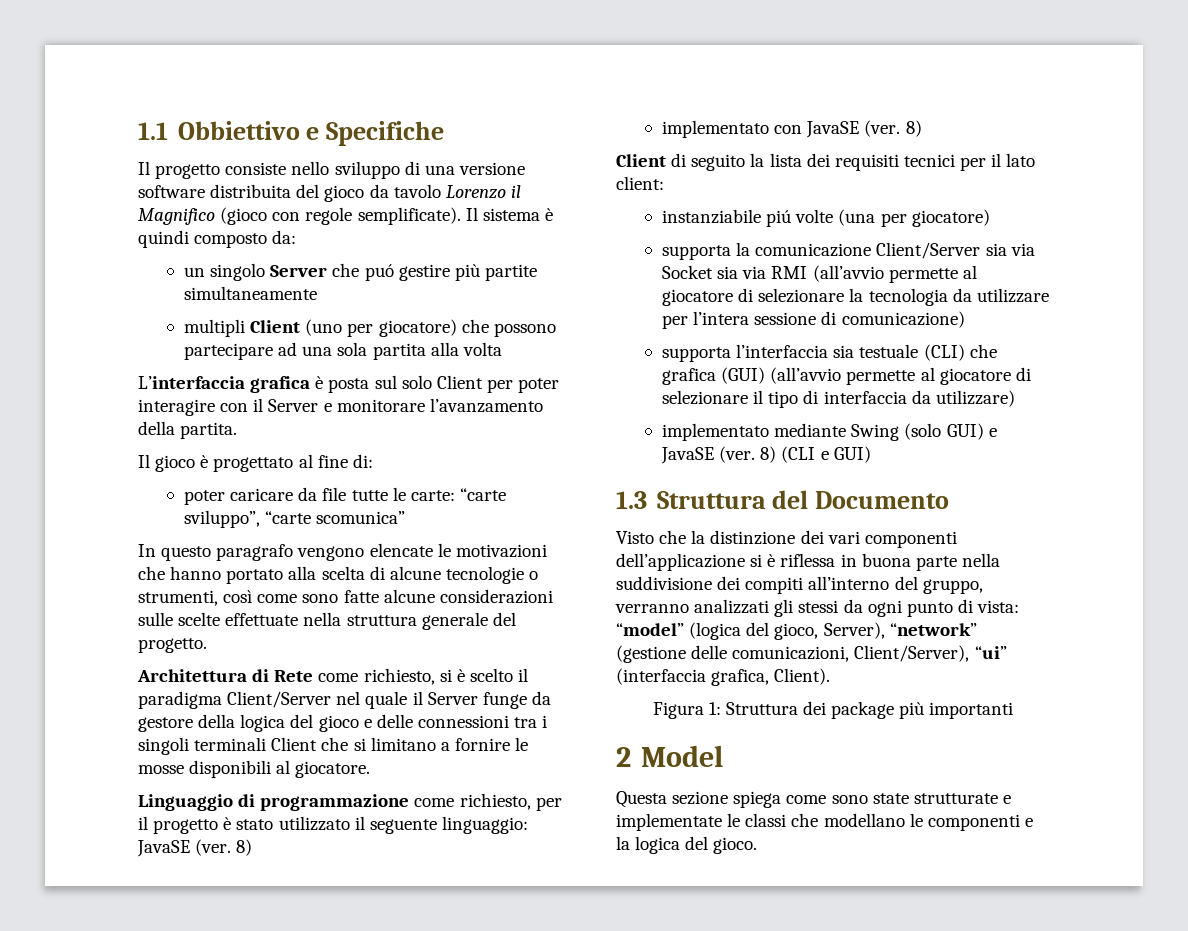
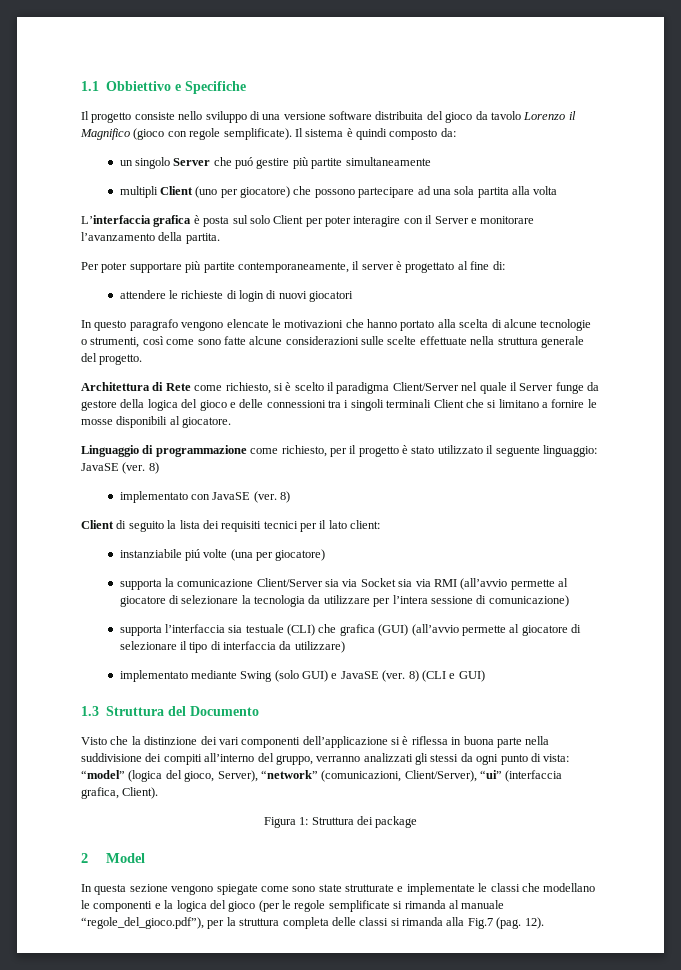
[138,454,196,472] Il gioco -> [81,261,394,273] Per poter supportare più partite contemporaneamente, il server
[184,487,506,505] [184,510,406,528] poter caricare da file tutte le carte: “carte sviluppo”, “carte scomunica” -> [119,290,354,302] attendere le richieste di login di nuovi giocatori
[616,645,850,663] (gestione delle comunicazioni, -> [321,770,402,782] (comunicazioni,
[899,702,1014,719] più importanti -> (418, 822) none
[616,791,782,808] Questa sezione spiega -> [81,884,258,895] In questa sezione vengono spiegate
[713,837,758,854] gioco. -> [228,900,505,912] [81,917,544,929] gioco (per le regole semplificate si rimanda al manuale “regole_del_gioco.pdf”), per la struttura completa delle classi si rimanda alla Fig.7 (pag. 12).

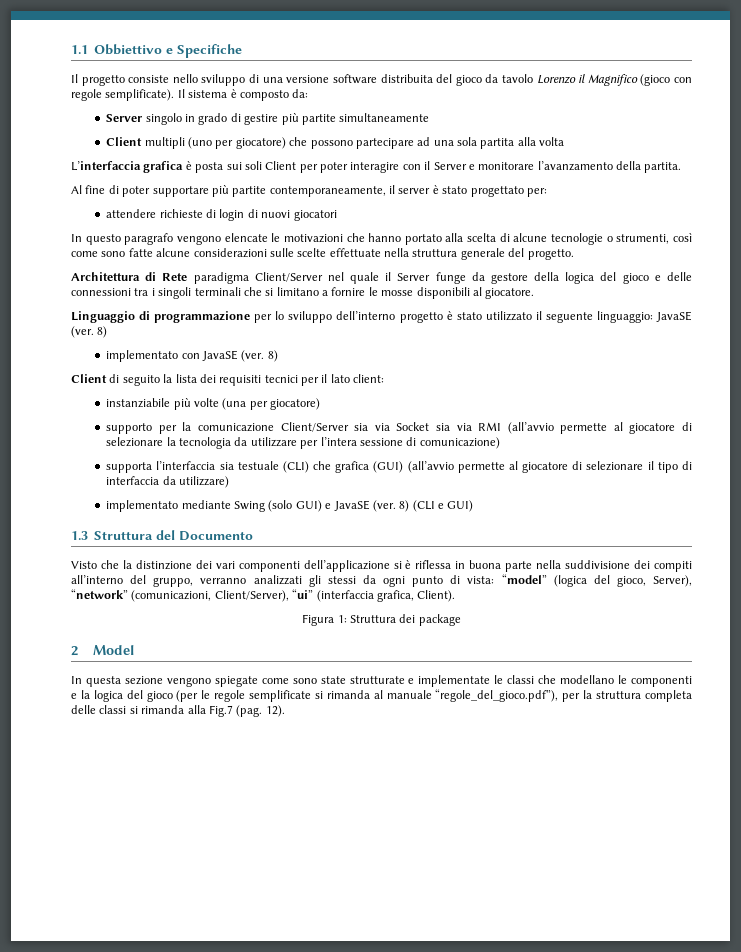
[356,128,387,140] quindi -> (237, 93) none
[119,157,254,169] un singolo Server che puó -> [106,113,241,125] Server singolo in grado di
[119,186,193,198] multipli Client -> [106,137,185,149] Client multipli
[232,215,270,224] sul solo -> [226,161,262,170] sui soli
[81,262,99,270] Per -> [71,185,119,194] Al fine di
[405,261,505,273] progettato al fine di: -> [442,186,547,197] stato progettato per:
[168,290,178,299] le -> (157, 213) none
[194,382,334,394] come richiesto, si è scelto il -> (188, 277) none
[433,399,464,408] Client -> (241, 291) none
[250,445,357,457] come richiesto, per il -> [254,311,396,323] per lo sviluppo dell’interno
[184,549,201,561] piú -> [173,398,191,410] più
[119,579,162,590] supporta -> [106,423,177,434] supporto per

